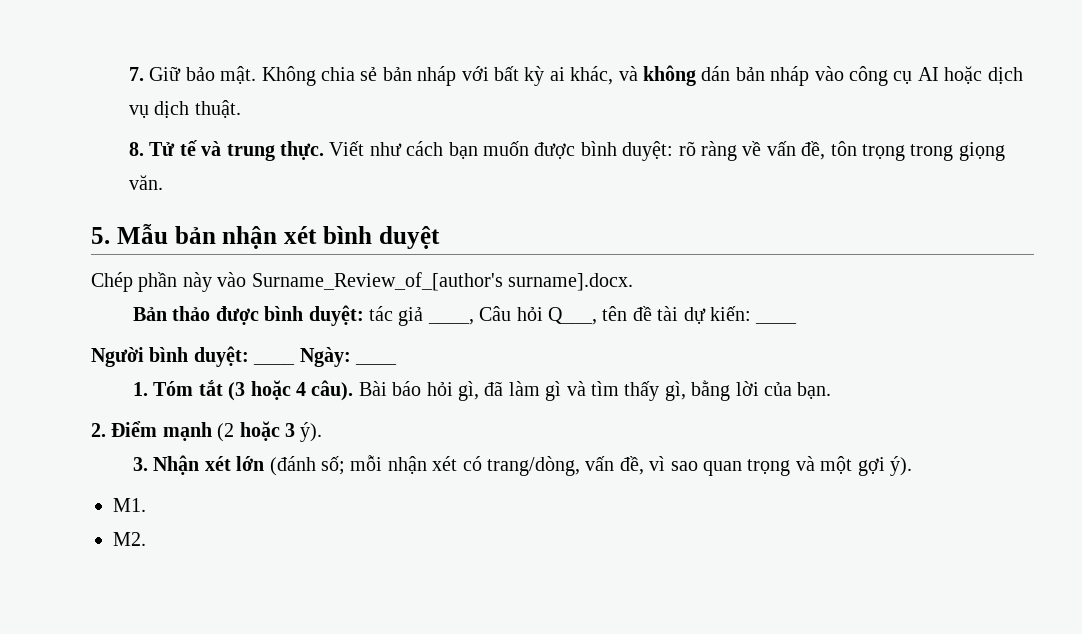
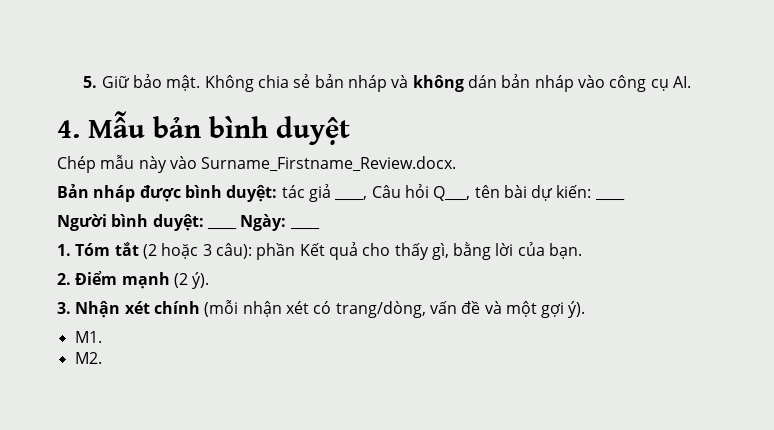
[128,67,144,81] 7. -> [83,76,98,88] 5.
[461,66,614,86] với bất kỳ ai khác, -> (387, 83) none
[917,66,1023,84] [128,100,241,118] [128,140,1005,161] [128,175,163,190] [91,224,317,249] AI hoặc dịch vụ dịch thuật. // 8. Tử tế và trung thực. Viết như cách bạn muốn được bình duyệt: rõ ràng về vấn đề, tôn trọng trong giọng văn. // 5. Mẫu bản nhận xét -> [672,76,691,88] [57,111,201,138] AI. // 4. Mẫu bản
[138,272,178,292] phần -> [100,155,135,169] mẫu
[251,272,633,291] Surname_Review_of_[author's surname].docx. -> [201,156,457,172] Surname_Firstname_Review.docx.
[172,306,211,321] thảo -> [93,185,136,202] nháp
[632,306,679,321] đề tài -> [503,185,527,198] bài
[228,380,620,401] (3 hoặc 4 câu). Bài báo hỏi gì, đã làm gì và tìm -> [142,242,391,260] (2 hoặc 3 câu): phần Kết quả cho
[239,421,295,441] hoặc 3 -> (188, 280) none
[236,455,383,476] lớn (đánh số; mỗi -> [153,300,239,317] chính (mỗi
[619,456,791,476] đề, vì sao quan trọng -> [461,301,481,314] đề

